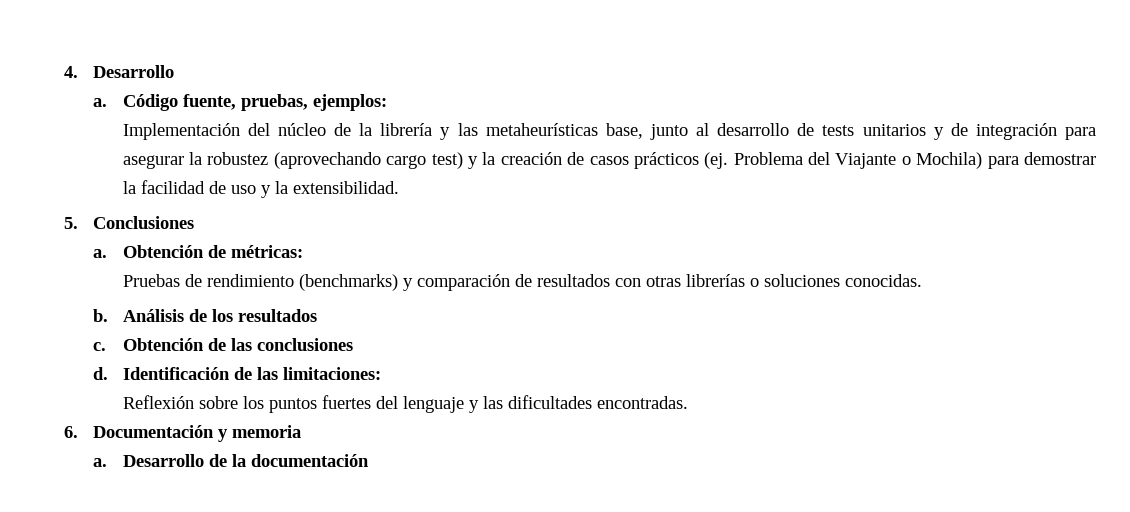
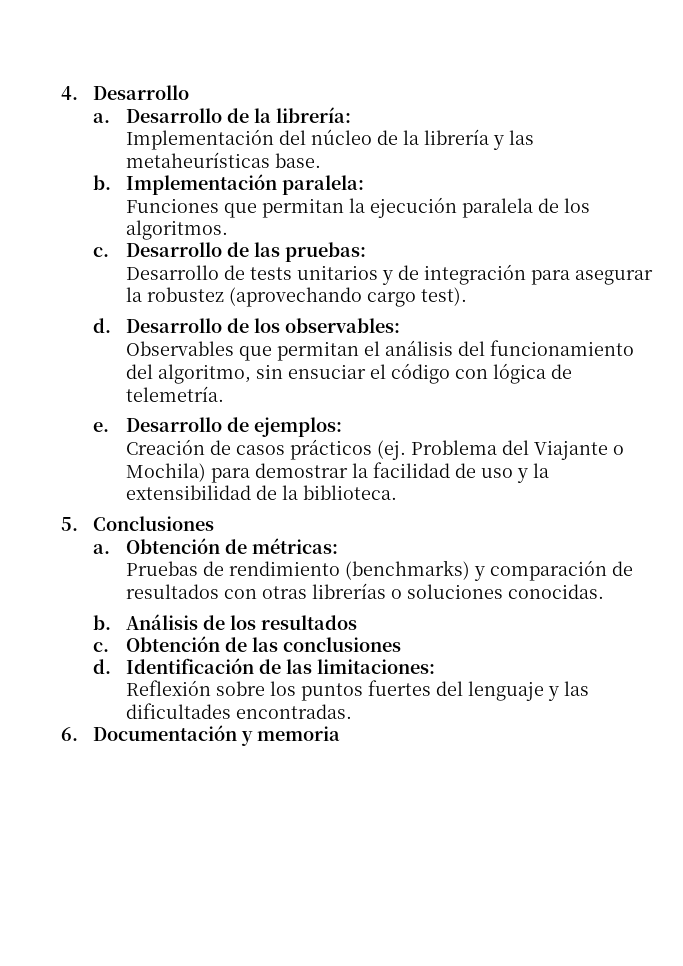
[122,94,387,111] Código fuente, pruebas, ejemplos: -> [125,107,351,123] Desarrollo de la librería:
[605,123,790,140] base, junto al desarrollo -> [274,153,321,168] [93,174,364,195] [125,197,590,218] [125,220,228,240] [93,242,366,262] [125,265,219,280] base. // b. Implementación paralela: // Funciones que permitan la ejecución paralela de los algoritmos. // c. Desarrollo de las pruebas: // Desarrollo
[431,152,562,169] test) y la creación -> [420,287,467,306] [93,318,400,333] [125,340,634,361] [125,363,572,384] [125,386,224,402] [93,417,342,437] [125,439,205,455] test). // d. Desarrollo de los observables: // Observables que permitan el análisis del funcionamiento del algoritmo, sin ensuciar el código con lógica de telemetría. // e. Desarrollo de ejemplos: // Creación
[292,181,399,194] extensibilidad. -> [125,485,397,500] extensibilidad de la biblioteca.
[93,454,369,467] // a. Desarrollo de la documentación -> (341, 733) none

